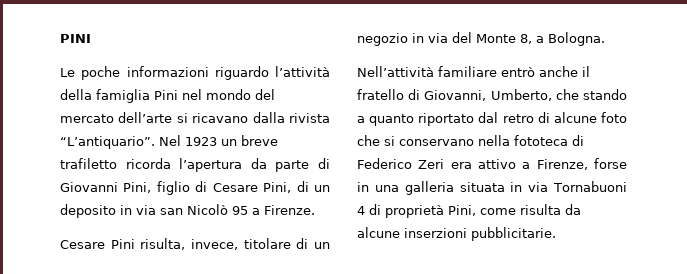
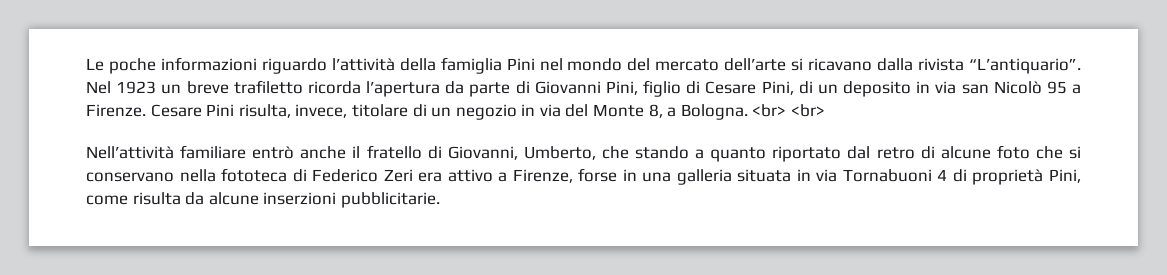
[60,34,91,43] PINI // -> (86, 64) none
(315, 210) // -> (146, 110) none
(605, 39) none -> [752,104,826,117] <br> <br>

